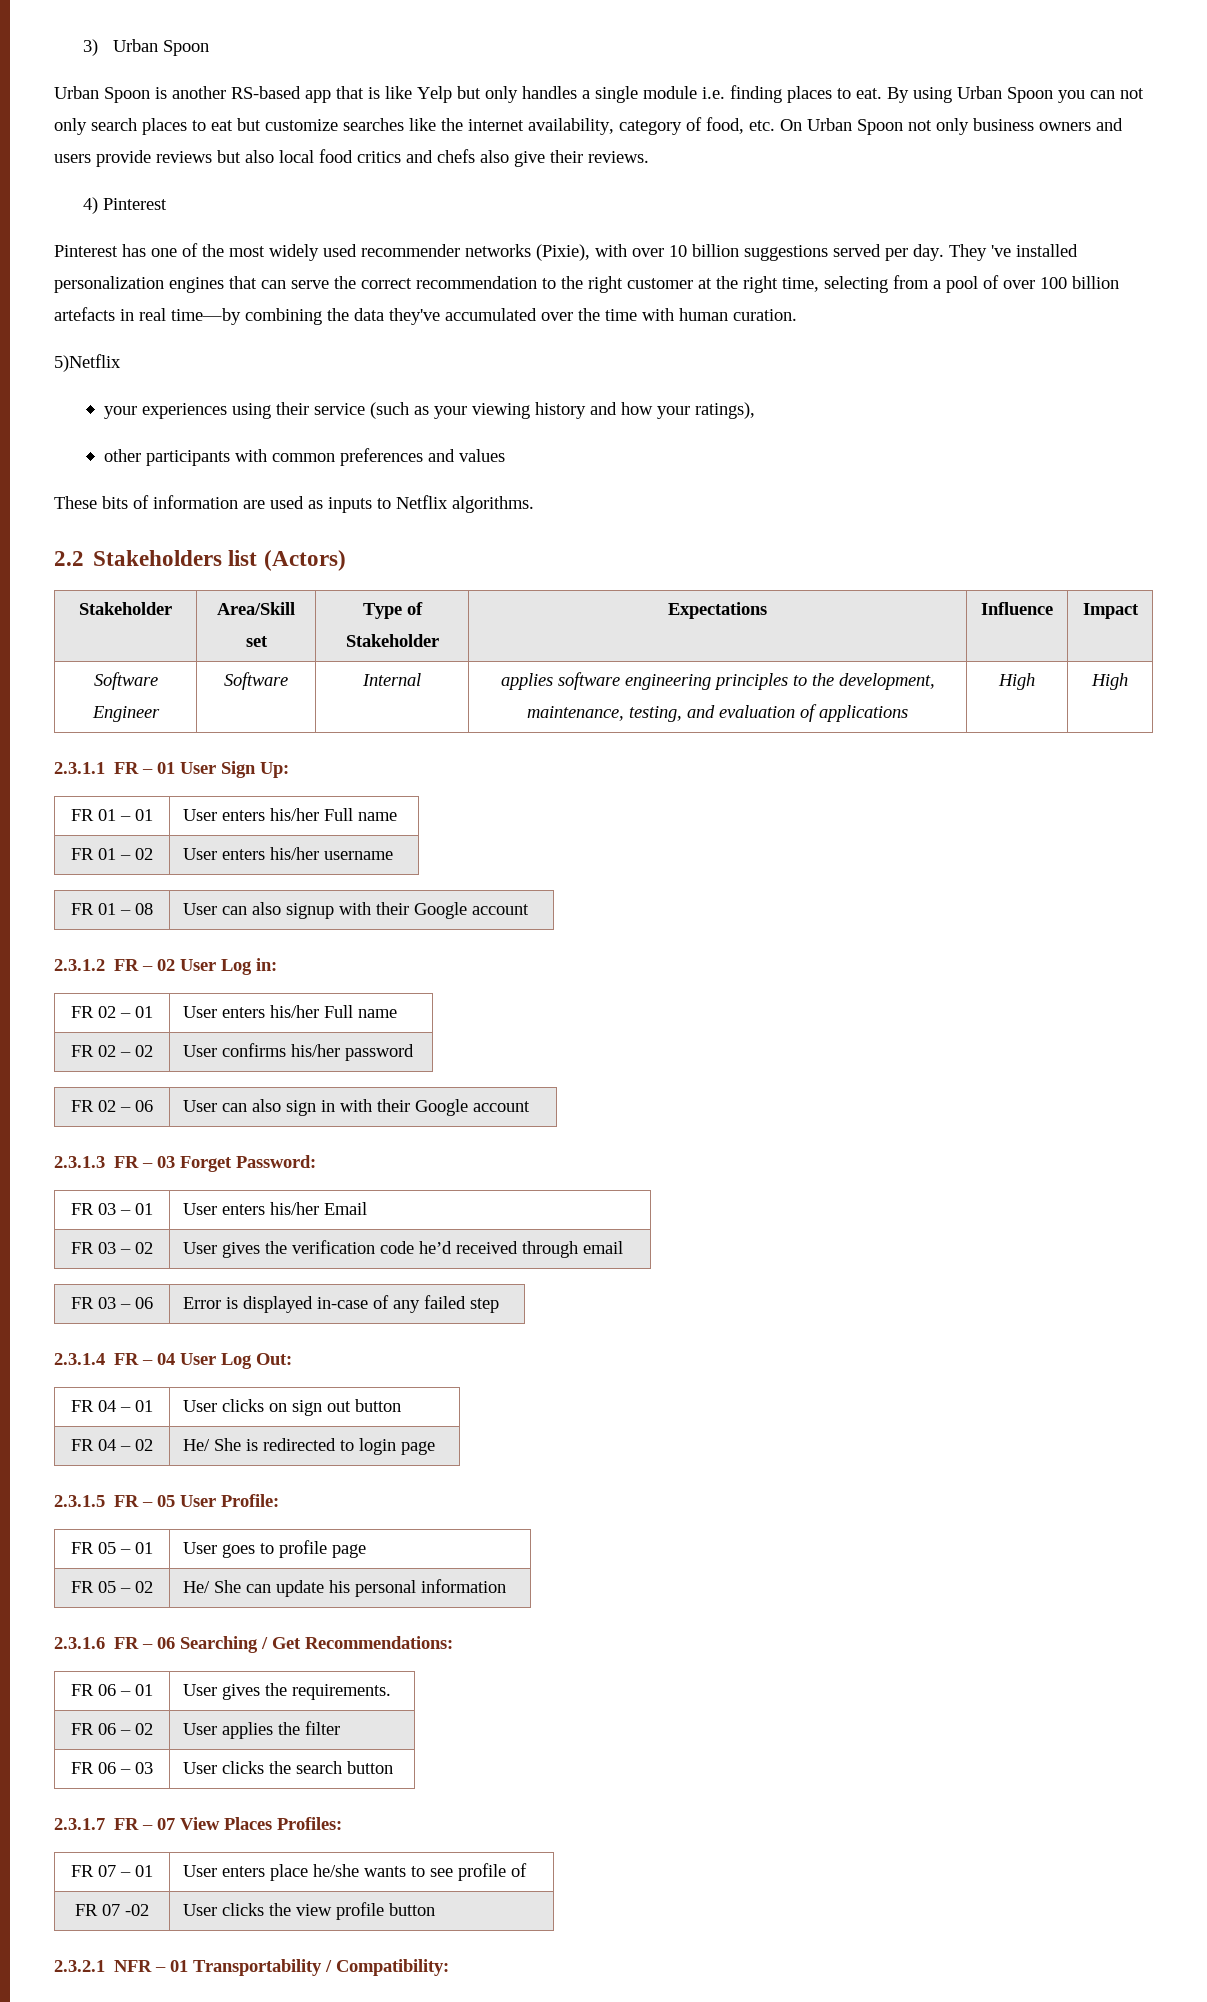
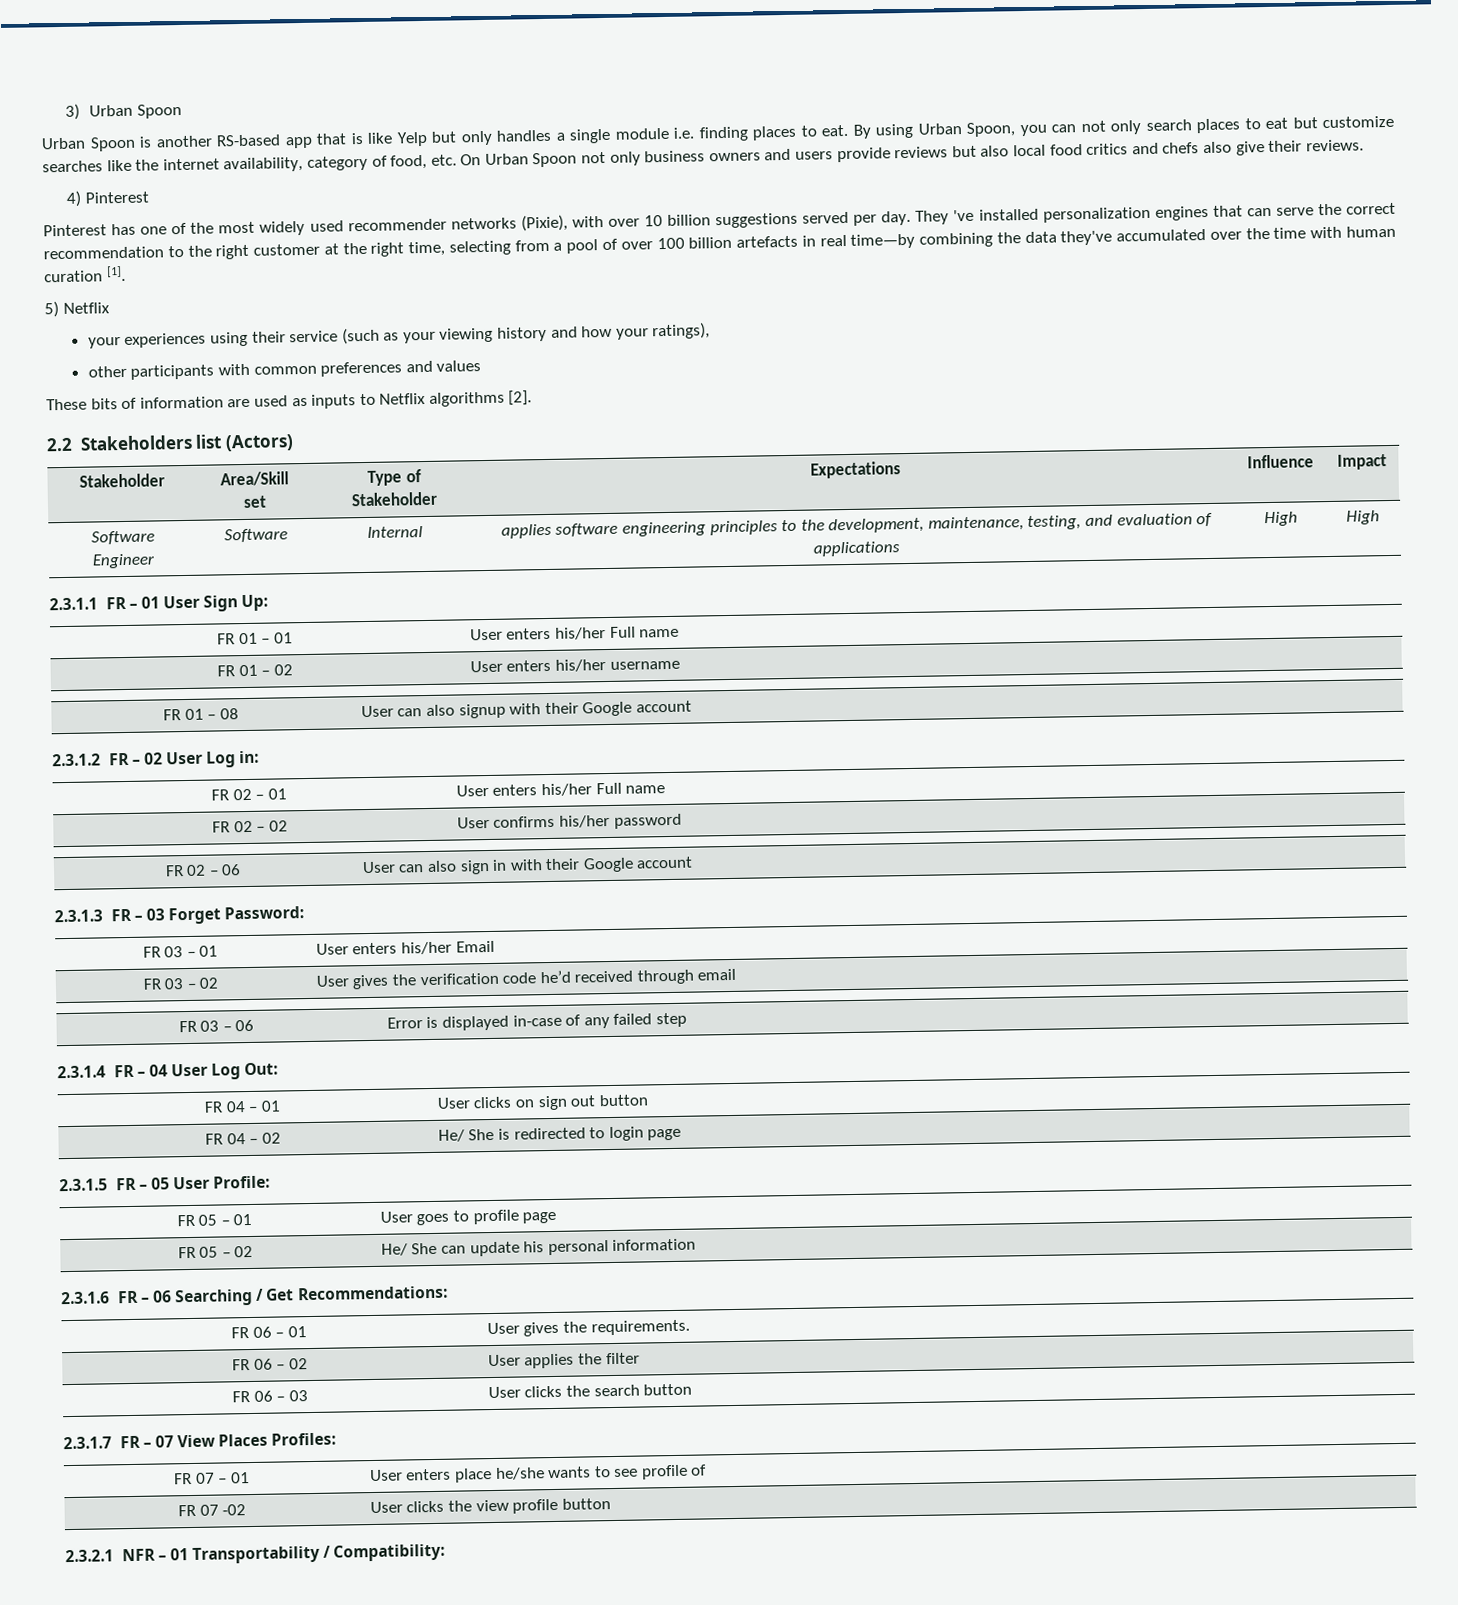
[1007,87,1053,103] Spoon -> [966,122,1015,137] Spoon,
[733,309,797,321] [54,354,121,372] curation. // 5)Netflix -> [44,265,126,283] [44,301,110,318] curation [1]. // 5) Netflix
[452,496,534,513] algorithms. -> [428,390,533,407] algorithms [2].

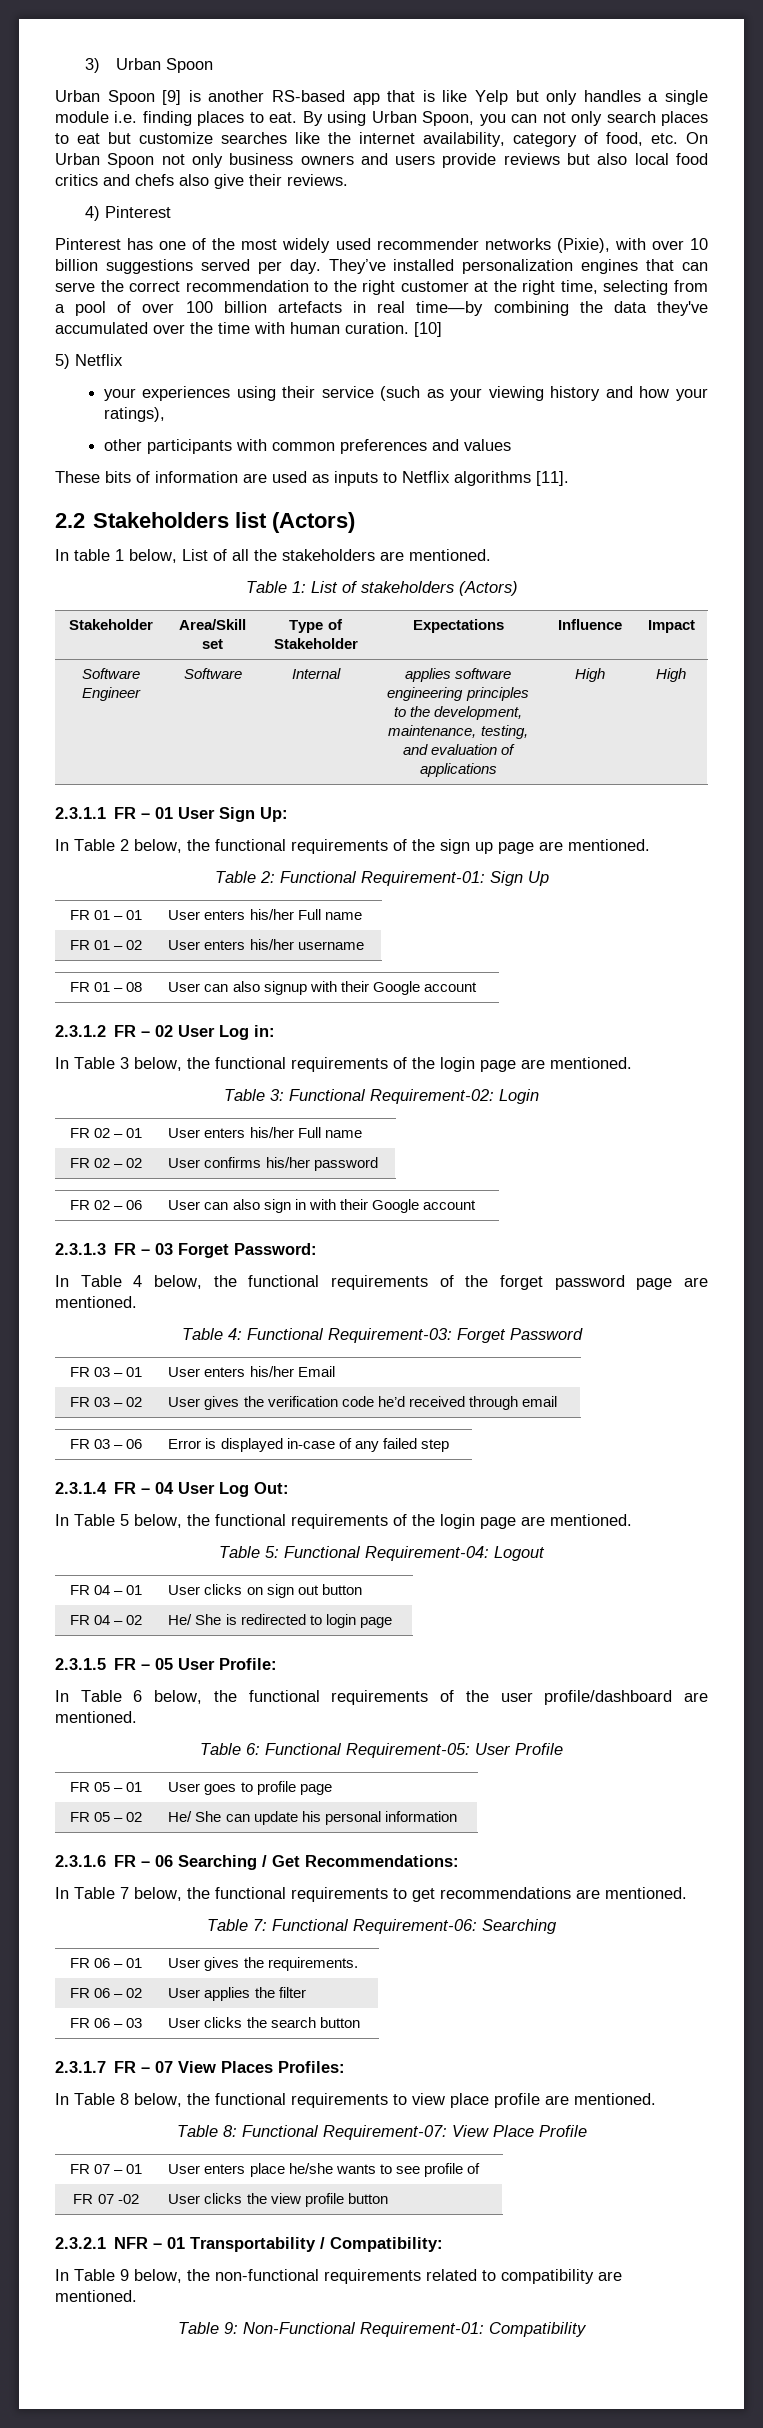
(136, 144) none -> [162,90,182,105] [9]
[915,209,975,225] They 've -> [328,259,386,274] They’ve
[44,265,126,283] curation [1]. -> [345,322,442,337] curation. [10]
[508,390,533,406] [2]. -> [536,471,569,486] [11].
(294, 443) none -> [55,549,491,563] [245,581,518,596] // In table 1 below, List of all the stakeholders are mentioned. // Table 1: List of stakeholders (Actors)
(269, 603) none -> [55,839,650,854] [214,871,549,886] // In Table 2 below, the functional requirements of the sign up page are mentioned. // Table 2: Functional Requirement-01: Sign Up
(260, 757) none -> [55,1057,632,1072] [224,1089,539,1104] // In Table 3 below, the functional requirements of the login page are mentioned. // Table 3: Functional Requirement-02: Login
(305, 913) none -> [55,1275,708,1290] [55,1296,137,1308] [181,1328,583,1343] // In Table 4 below, the functional requirements of the forget password page are mentioned. // Table 4: Functional Requirement-03: Forget Password
(279, 1069) none -> [55,1514,632,1529] [219,1546,545,1561] // In Table 5 below, the functional requirements of the login page are mentioned. // Table 5: Functional Requirement-04: Logout
(271, 1182) none -> [55,1690,709,1705] [55,1711,137,1723] [200,1743,563,1758] // In Table 6 below, the functional requirements of the user profile/dashboard are mentioned. // Table 6: Functional Requirement-05: User Profile
(448, 1293) none -> [55,1887,687,1902] [207,1919,557,1934] // In Table 7 below, the functional requirements to get recommendations are mentioned. // Table 7: Functional Requirement-06: Searching
(337, 1439) none -> [55,2093,656,2108] [176,2125,587,2140] // In Table 8 below, the functional requirements to view place profile are mentioned. // Table 8: Functional Requirement-07: View Place Profile
(446, 1552) none -> [55,2269,622,2284] [55,2290,137,2302] [178,2322,587,2337] // In Table 9 below, the non-functional requirements related to compatibility are mentioned. // Table 9: Non-Functional Requirement-01: Compatibility

